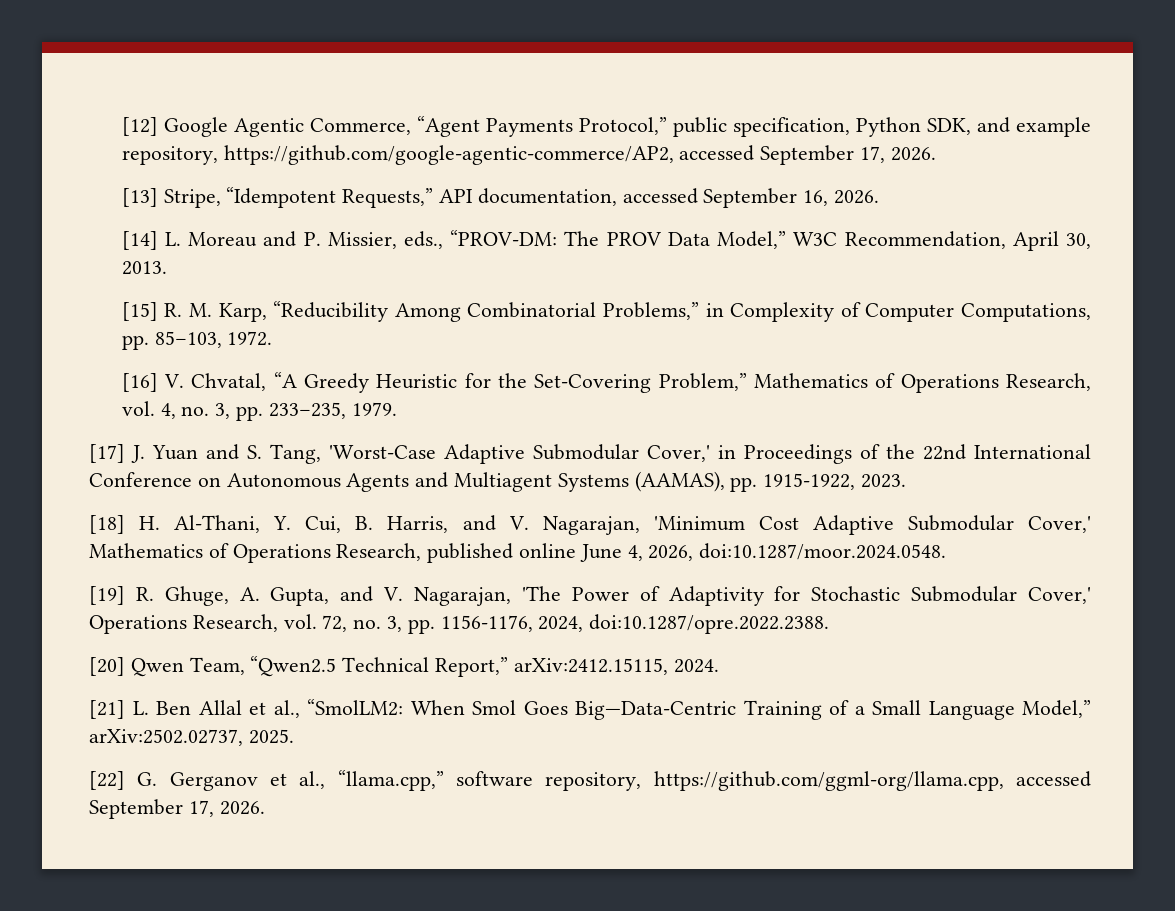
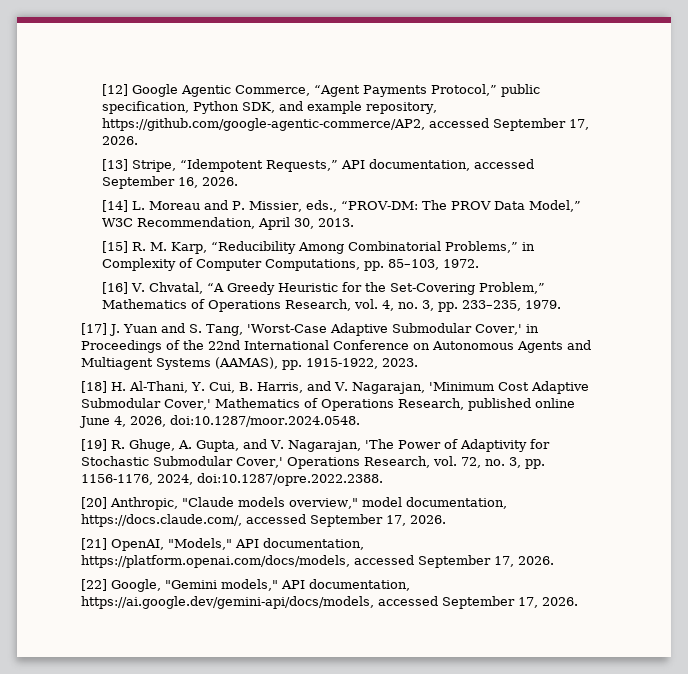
[130,656,719,677] [89,699,1091,720] [89,729,294,746] [89,770,1004,791] Qwen Team, “Qwen2.5 Technical Report,” arXiv:2412.15115, 2024. // [21] L. Ben Allal et al., “SmolLM2: When Smol Goes Big—Data-Centric Training of a Small Language Model,” arXiv:2502.02737, 2025. // [22] G. Gerganov et al., “llama.cpp,” software repository, https://github.com/ggml-org/llama.cpp, -> [110,497,507,510] [81,514,446,527] [81,538,364,551] [81,555,554,568] [81,579,410,592] [81,596,374,609] Anthropic, "Claude models overview," model documentation, https://docs.claude.com/, accessed September 17, 2026. // [21] OpenAI, "Models," API documentation, https://platform.openai.com/docs/models, accessed September 17, 2026. // [22] Google, "Gemini models," API documentation, https://ai.google.dev/gemini-api/docs/models,

